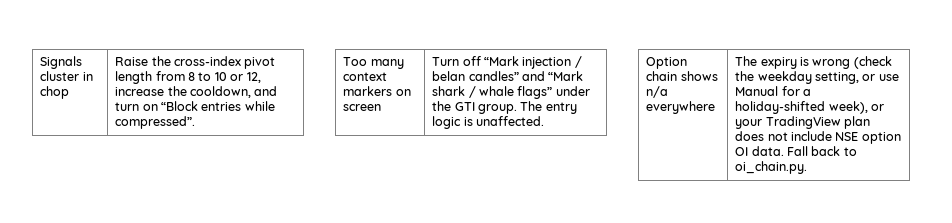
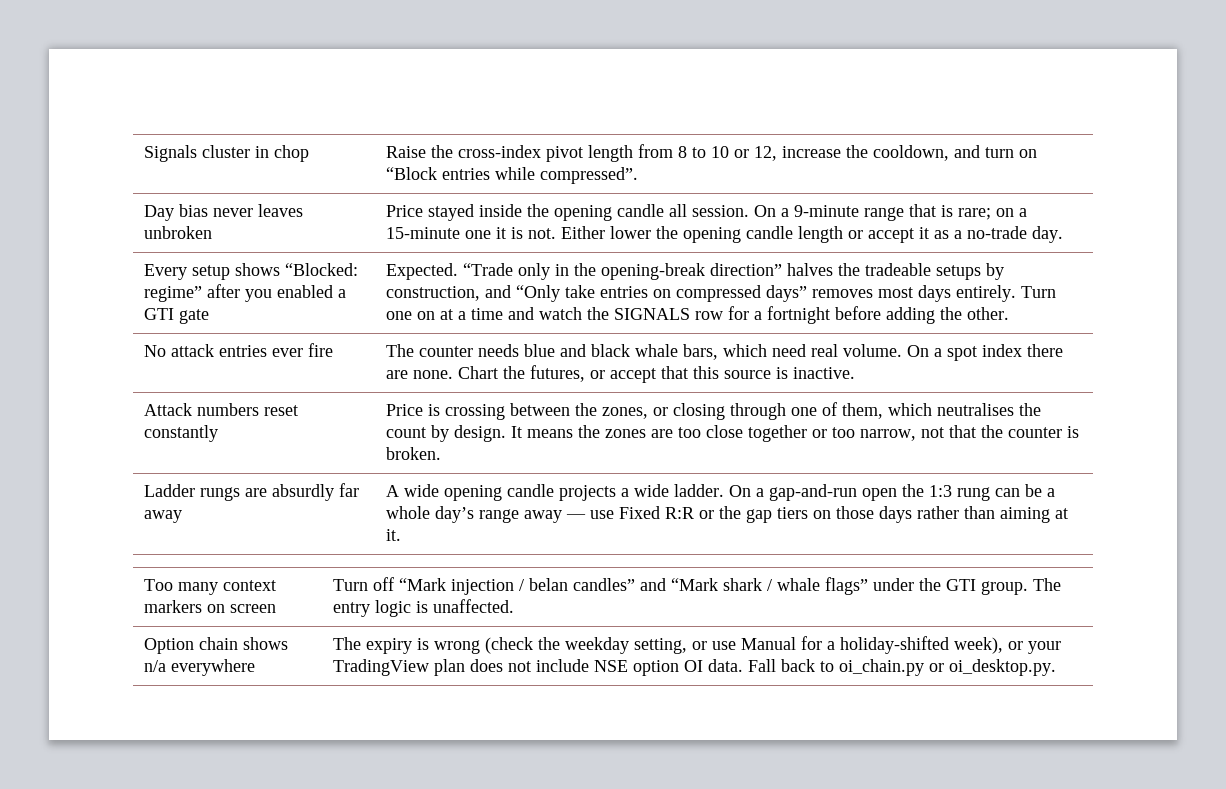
(196, 122) none -> [144,204,304,221] [144,226,213,239] [386,204,1028,221] [386,226,1064,243] [144,263,359,280] [144,284,347,302] [144,308,210,324] [386,263,1005,280] [386,285,1057,302] [386,306,1010,324] [144,343,334,357] [386,344,1064,361] [386,365,856,383] [144,403,299,416] [144,425,219,442] [386,402,1042,420] [386,425,1080,442] [386,447,442,460] [144,483,360,501] [144,510,183,523] [386,484,1056,501] [386,506,1069,523] [386,529,402,541] // Day bias never leaves unbroken | Price stayed inside the opening candle all session. On a 9-minute range that is rare; on a 15-minute one it is not. Either lower the opening candle length or accept it as a no-trade day. // Every setup shows “Blocked: regime” after you enabled a GTI gate | Expected. “Trade only in the opening-break direction” halves the tradeable setups by construction, and “Only take entries on compressed days” removes most days entirely. Turn one on at a time and watch the SIGNALS row for a fortnight before adding the other. // No attack entries ever fire | The counter needs blue and black whale bars, which need real volume. On a spot index there are none. Chart the futures, or accept that this source is inactive. // Attack numbers reset constantly | Price is crossing between the zones, or closing through one of them, which neutralises the count by design. It means the zones are too close together or too narrow, not that the counter is broken. // Ladder rungs are absurdly far away | A wide opening candle projects a wide ladder. On a gap-and-run open the 1:3 rung can be a whole day’s range away — use Fixed R:R or the gap tiers on those days rather than aiming at it.
[735,161,808,174] oi_chain.py. -> [839,659,1057,676] oi_chain.py or oi_desktop.py.

